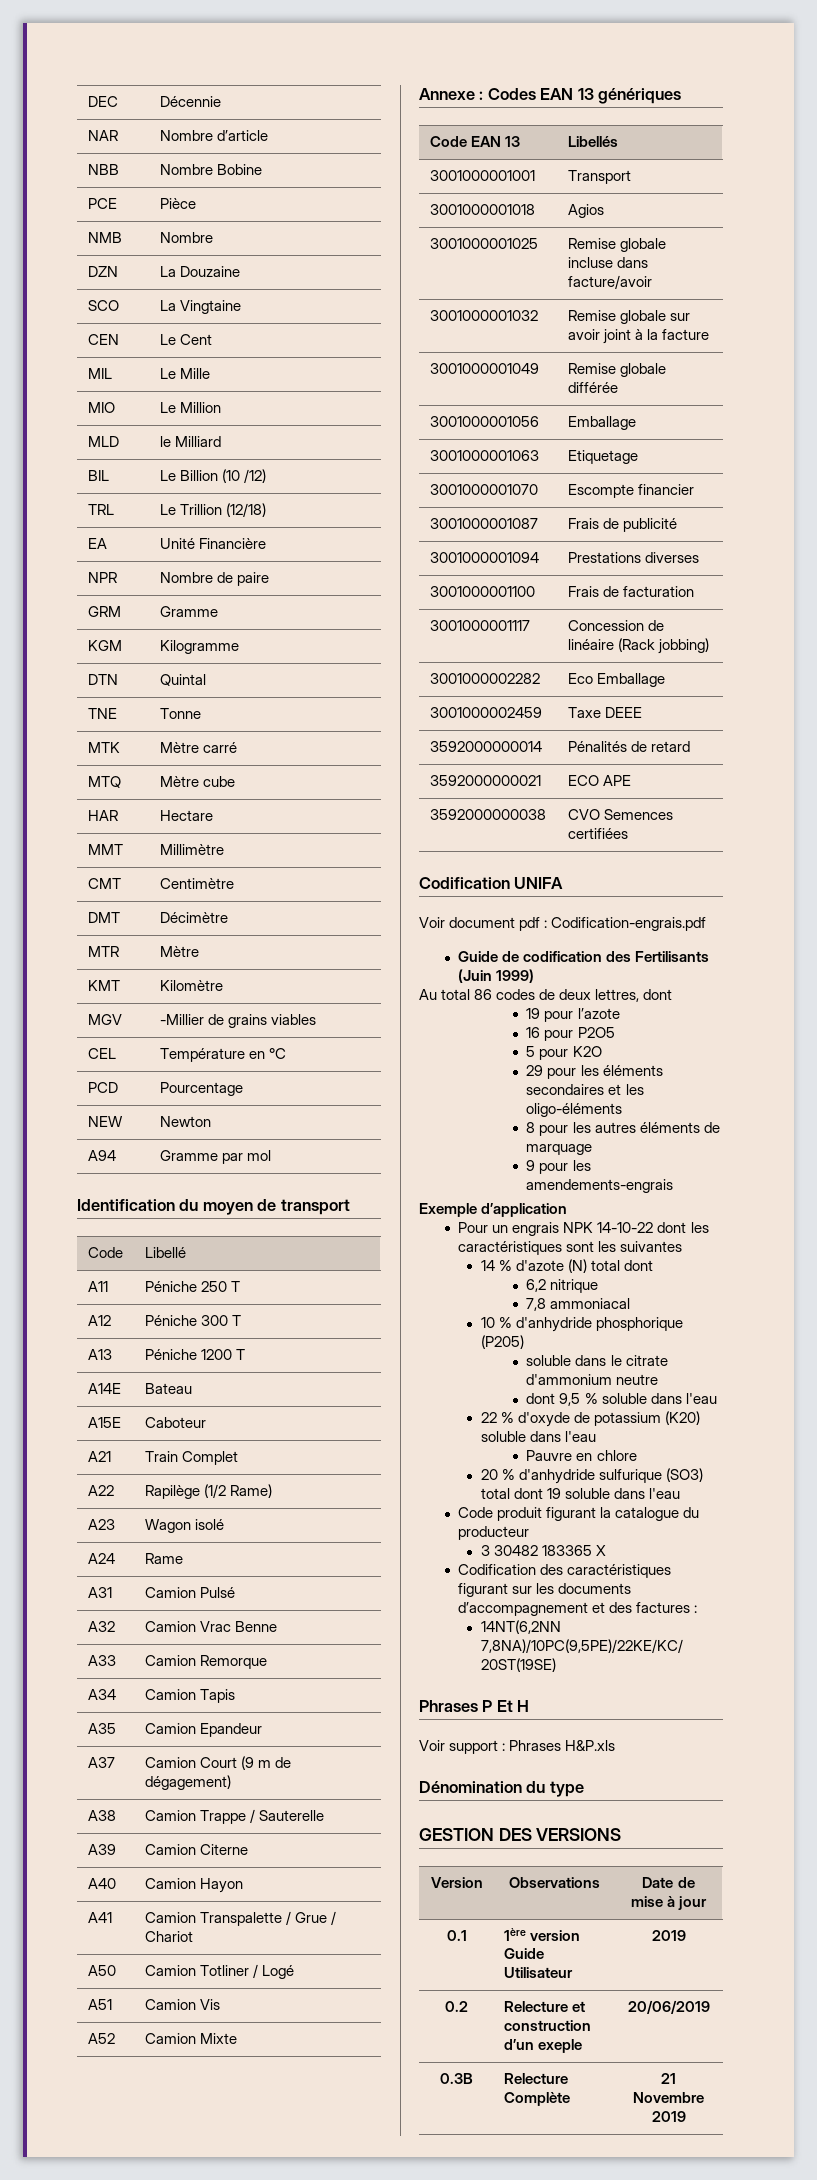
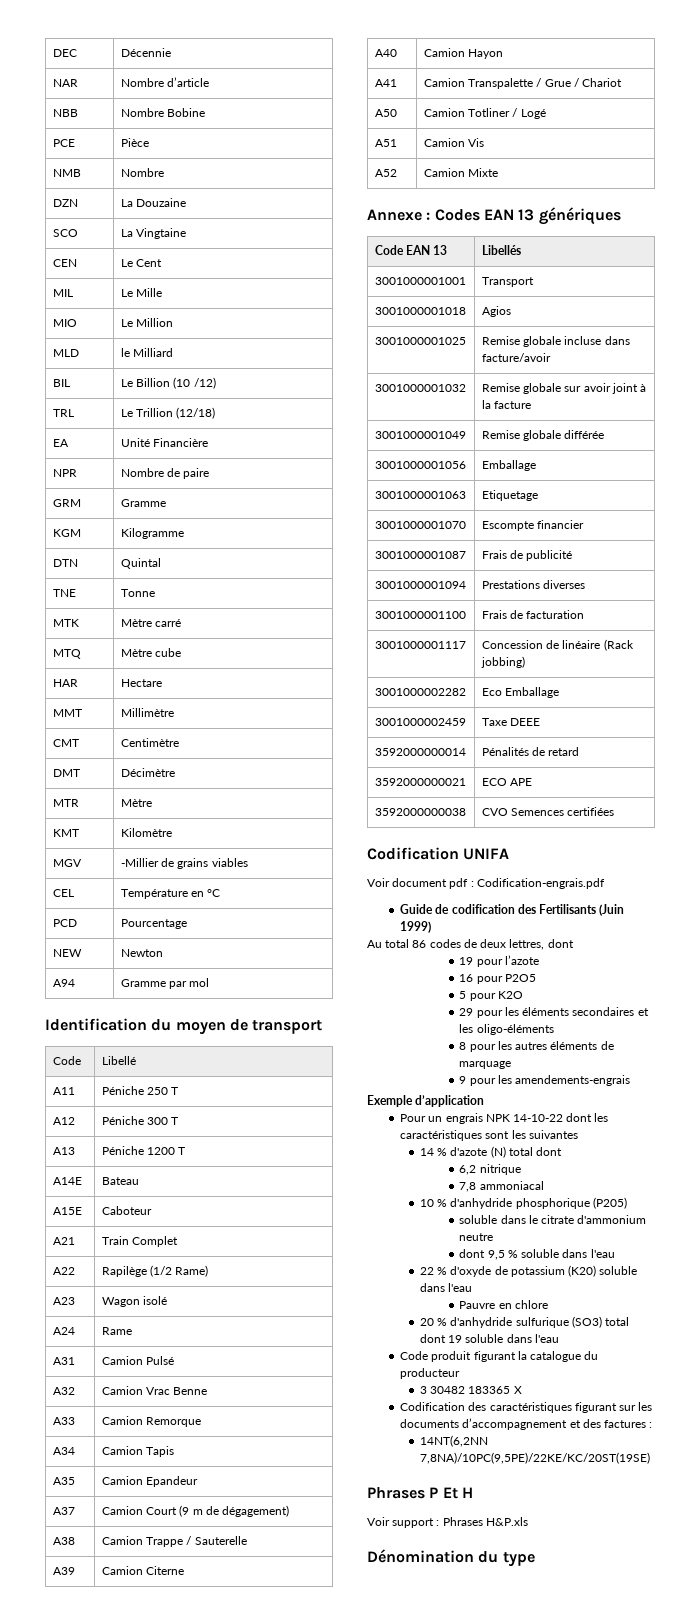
[419,1828,622,1841] [430,1877,483,1888] [508,1877,600,1888] [642,1877,695,1888] [630,1896,708,1910] [446,1930,467,1941] [503,1928,580,1941] [503,1948,544,1959] [503,1967,573,1978] [651,1930,686,1941] [445,2001,468,2012] [503,2001,585,2012] [503,2020,591,2031] [503,2039,582,2053] [627,2000,710,2014] [440,2073,473,2084] [503,2073,568,2084] [503,2092,570,2106] [661,2073,676,2084] [633,2092,704,2103] [651,2111,686,2122] // GESTION DES VERSIONS // Version | Observations | Date de mise à jour // 0.1 | 1ère version Guide Utilisateur | 2019 // 0.2 | Relecture et construction d’un exeple | 20/06/2019 // 0.3B | Relecture Complète | 21 Novembre 2019 -> (535, 1559) none

